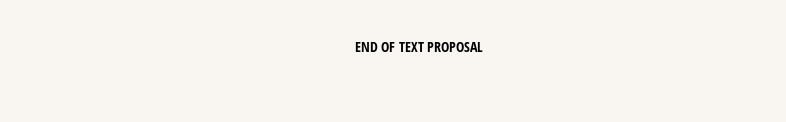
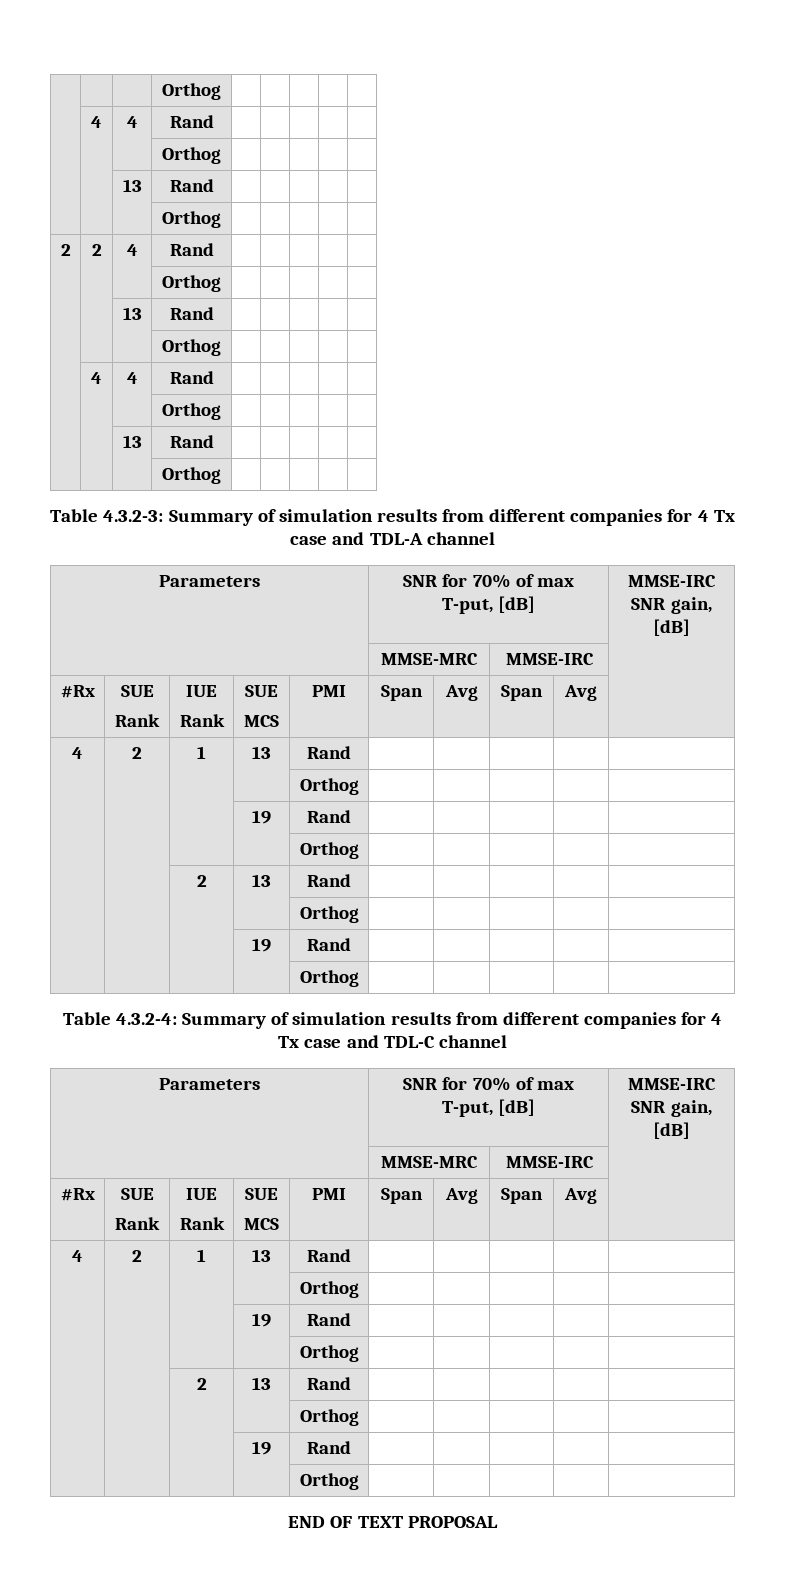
(354, 47) none -> [162,83,221,100] [91,116,102,128] [126,116,138,128] [169,115,214,128] [162,147,221,164] [122,179,142,192] [169,179,214,192] [162,211,221,228] [60,244,71,256] [91,244,102,256] [126,244,138,256] [169,243,214,256] [162,275,221,292] [122,307,142,320] [169,307,214,320] [162,339,221,356] [91,372,102,384] [126,372,138,384] [169,371,214,384] [162,403,221,420] [122,435,142,448] [169,435,214,448] [162,467,221,484] [50,509,735,526] [290,532,495,545] [159,575,260,587] [403,574,574,588] [441,596,536,614] [628,575,716,587] [631,597,712,614] [653,619,690,636] [381,653,478,665] [505,653,594,665] [60,685,95,698] [120,685,154,697] [115,714,160,727] [186,685,217,697] [179,714,225,727] [245,685,278,697] [244,715,279,727] [312,685,346,697] [380,685,423,701] [444,685,478,701] [501,685,543,701] [564,685,597,701] [72,747,83,759] [132,747,142,759] [197,746,206,759] [252,746,271,759] [307,746,351,759] [299,778,359,795] [252,810,271,824] [307,810,351,823] [299,842,359,859] [196,875,207,887] [252,874,271,887] [307,874,351,887] [299,906,359,923] [252,938,271,952] [307,938,351,951] [299,970,359,987] [62,1012,723,1029] [278,1035,507,1048] [159,1078,260,1090] [403,1077,574,1091] [441,1099,536,1117] [628,1078,716,1090] [631,1100,712,1117] [653,1122,690,1139] [381,1156,478,1168] [505,1156,594,1168] [60,1188,95,1201] [120,1188,154,1200] [115,1217,160,1230] [186,1188,217,1200] [179,1217,225,1230] [245,1188,278,1200] [244,1218,279,1230] [312,1188,346,1200] [380,1188,423,1204] [444,1188,478,1204] [501,1188,543,1204] [564,1188,597,1204] [72,1250,83,1262] [132,1250,142,1262] [197,1249,206,1262] [252,1249,271,1262] [307,1249,351,1262] [299,1281,359,1298] [252,1313,271,1327] [307,1313,351,1326] [299,1345,359,1362] [196,1378,207,1390] [252,1377,271,1390] [307,1377,351,1390] [299,1409,359,1426] [252,1441,271,1455] [307,1441,351,1454] [299,1473,359,1490] | | | Orthog | | | | | // | 4 | 4 | Rand | | | | | // | | | Orthog | | | | | // | | 13 | Rand | | | | | // | | | Orthog | | | | | // 2 | 2 | 4 | Rand | | | | | // | | | Orthog | | | | | // | | 13 | Rand | | | | | // | | | Orthog | | | | | // | 4 | 4 | Rand | | | | | // | | | Orthog | | | | | // | | 13 | Rand | | | | | // | | | Orthog | | | | | // Table 4.3.2-3: Summary of simulation results from different companies for 4 Tx case and TDL-A channel // Parameters | SNR for 70% of max T-put, [dB] | MMSE-IRC SNR gain, [dB] // | MMSE-MRC | MMSE-IRC | // #Rx | SUE // Rank | IUE // Rank | SUE // MCS | PMI | Span | Avg | Span | Avg | // 4 | 2 | 1 | 13 | Rand | | | | | // | | | | Orthog | | | | | // | | | 19 | Rand | | | | | // | | | | Orthog | | | | | // | | 2 | 13 | Rand | | | | | // | | | | Orthog | | | | | // | | | 19 | Rand | | | | | // | | | | Orthog | | | | | // Table 4.3.2-4: Summary of simulation results from different companies for 4 Tx case and TDL-C channel // Parameters | SNR for 70% of max T-put, [dB] | MMSE-IRC SNR gain, [dB] // | MMSE-MRC | MMSE-IRC | // #Rx | SUE // Rank | IUE // Rank | SUE // MCS | PMI | Span | Avg | Span | Avg | // 4 | 2 | 1 | 13 | Rand | | | | | // | | | | Orthog | | | | | // | | | 19 | Rand | | | | | // | | | | Orthog | | | | | // | | 2 | 13 | Rand | | | | | // | | | | Orthog | | | | | // | | | 19 | Rand | | | | | // | | | | Orthog | | | | | //

